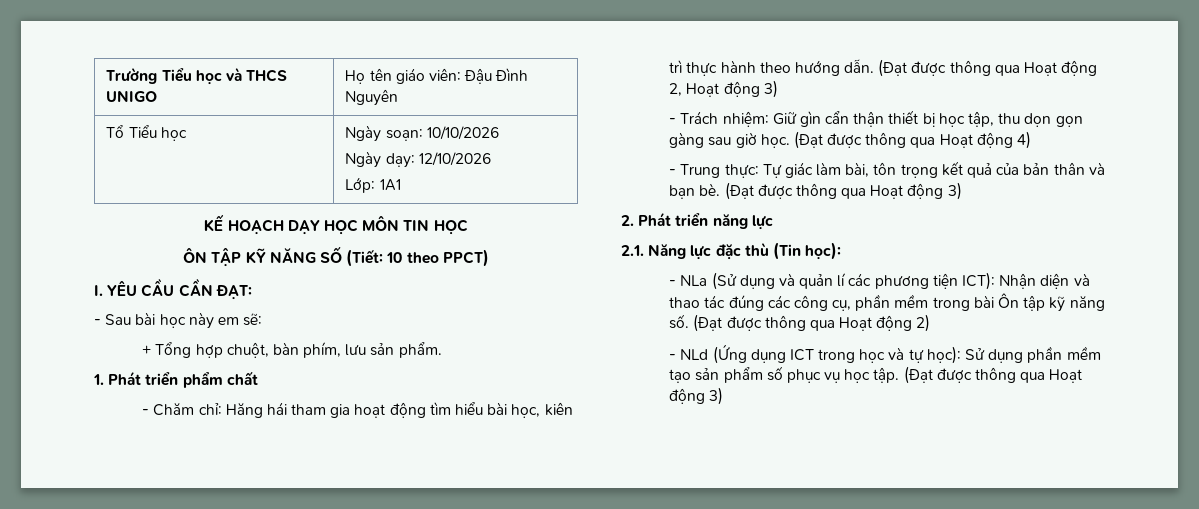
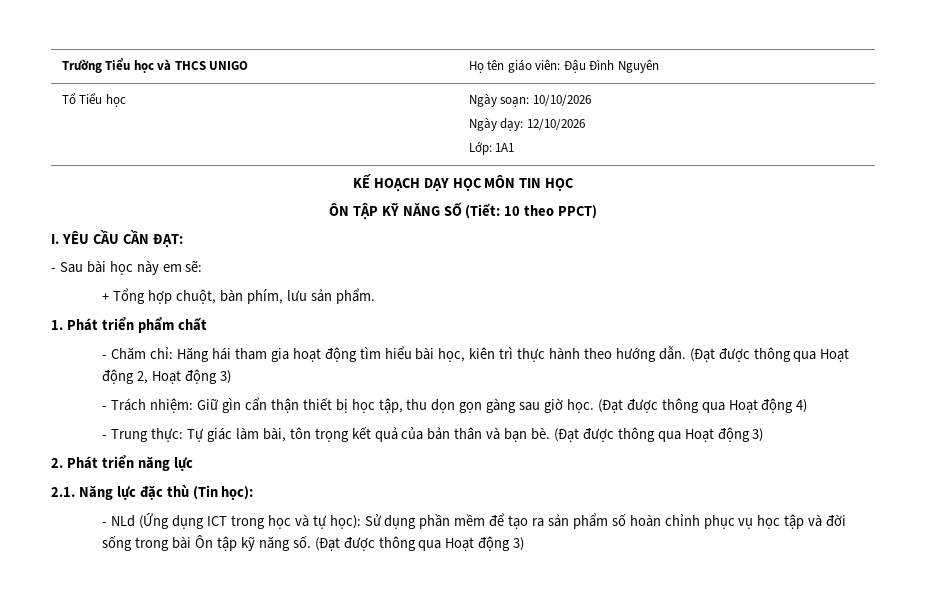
[680,272,1090,290] [669,294,929,311] NLa (Sử dụng và quản lí các phương tiện ICT): Nhận diện và thao tác đúng các công cụ, phần mềm -> [111,513,847,529] [102,536,133,551] NLd (Ứng dụng ICT trong học và tự học): Sử dụng phần mềm để tạo ra sản phẩm số hoàn chỉnh phục vụ học tập và đời sống
[916,314,931,332] [669,344,1101,364] [669,366,1083,384] [669,388,706,404] 2) // - NLd (Ứng dụng ICT trong học và tự học): Sử dụng phần mềm tạo sản phẩm số phục vụ học tập. (Đạt được thông qua Hoạt động -> (511, 543) none

